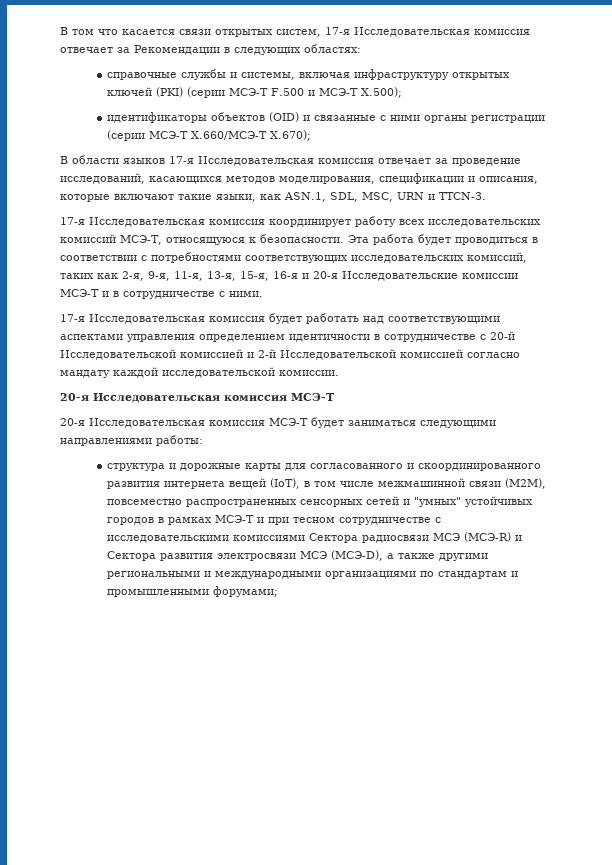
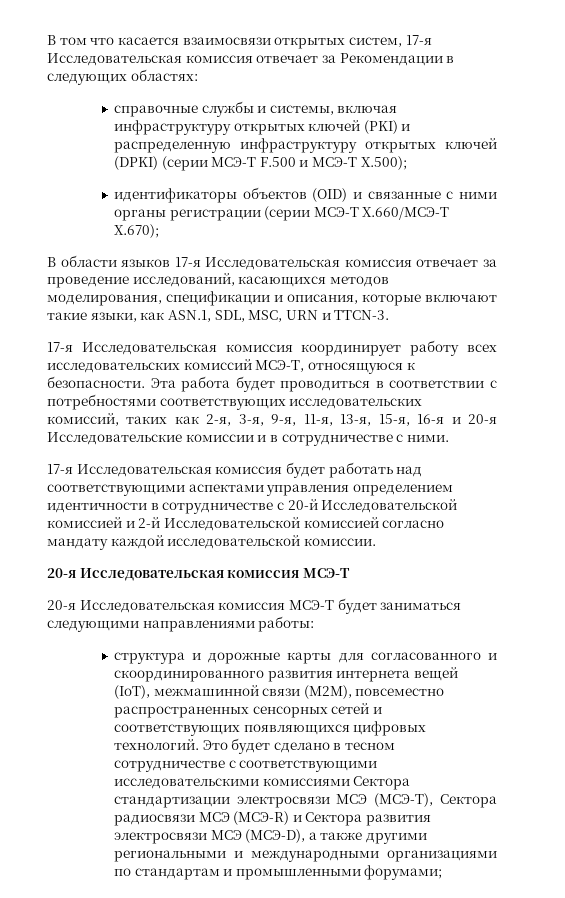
[179,29,211,35] связи -> [182,37,271,45] взаимосвязи
(183, 92) none -> [401,124,411,131] [113,138,497,153] [113,156,158,170] и распределенную инфраструктуру открытых ключей (DPKI)
(144, 276) none -> [238,414,264,426] 3-я,
[60,289,99,297] МСЭ-Т -> (254, 438) none
[303,481,374,487] в том числе -> (150, 692) none
[413,496,533,507] [106,515,289,525] "умных" устойчивых городов в рамках МСЭ-Т и при -> [113,721,427,736] [113,738,342,754] соответствующих появляющихся цифровых технологий. Это будет сделано в
(441, 520) none -> [239,760,378,772] соответствующими
(358, 538) none -> [113,793,498,808] стандартизации электросвязи МСЭ (МСЭ-Т), Сектора

